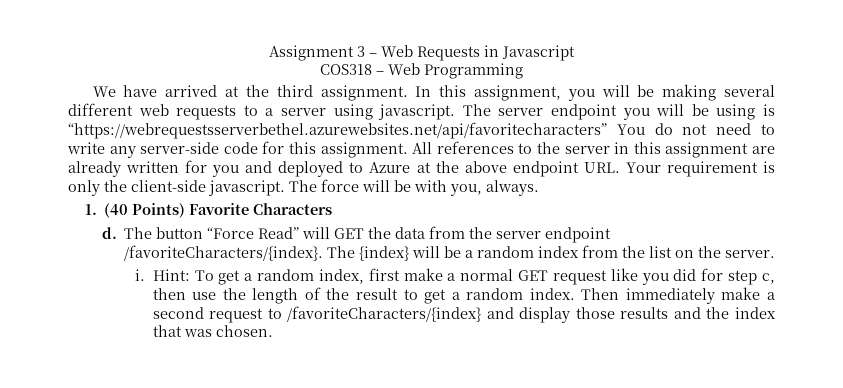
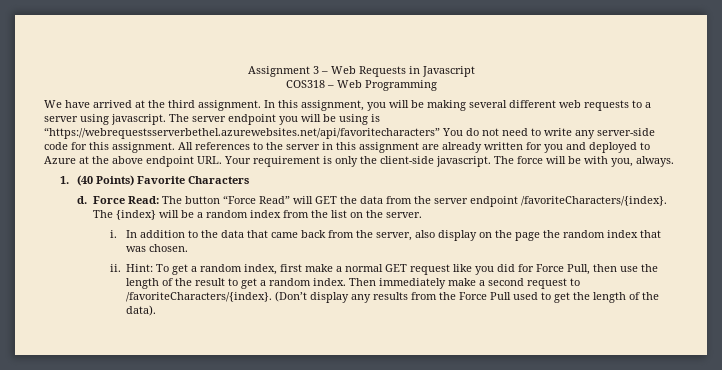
(117, 233) none -> [93,196,160,204] Force Read:
(146, 275) none -> [126,230,662,241] [126,244,189,252] [109,264,121,272] In addition to the data that came back from the server, also display on the page the random index that was chosen. // ii.
[728,270,776,285] step c, -> [536,264,591,275] Force Pull,
[287,306,777,323] [152,325,273,337] /favoriteCharacters/{index} and display those results and the index that was chosen. -> [126,291,660,303] [126,305,157,316] /favoriteCharacters/{index}. (Don’t display any results from the Force Pull used to get the length of the data).

